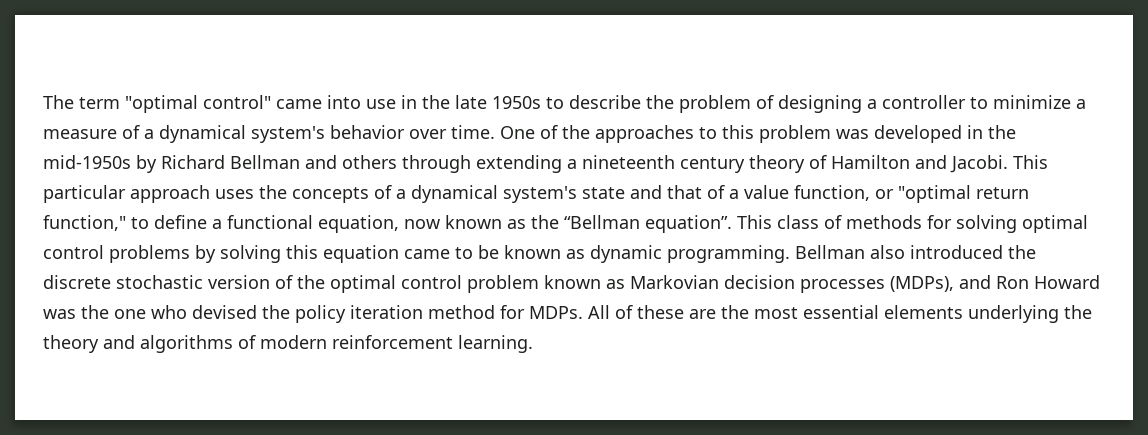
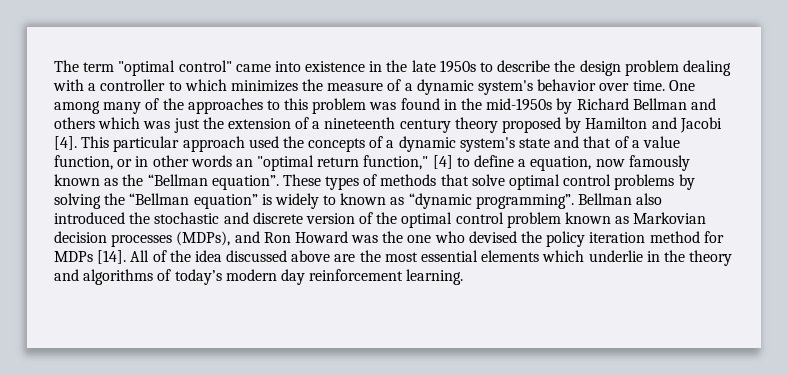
[366,99,396,109] use -> [305,61,366,72] existence
[679,95,1086,113] problem of designing a controller to minimize a -> [579,60,731,76] [53,79,324,92] design problem dealing with a controller to which minimizes the
[159,125,246,143] dynamical -> [416,79,474,95] dynamic
(535, 132) none -> [54,101,142,114] among many
[874,125,962,143] developed -> [400,98,440,110] found
[402,155,1008,173] through extending a nineteenth century theory of Hamilton and Jacobi. -> [98,117,722,133] [54,136,77,150] which was just the extension of a nineteenth century theory proposed by Hamilton and Jacobi [4].
[215,189,254,199] uses -> [248,136,279,148] used
[411,185,498,203] dynamical -> [398,136,456,152] dynamic
(894, 194) none -> [135,155,253,167] in other words an
(126, 223) none -> [432,155,453,169] [4]
[227,215,313,229] functional -> (527, 163) none
(440, 224) none -> [628,155,690,171] famously
[737,215,1017,233] This class of methods for solving -> [282,174,505,190] These types of methods that solve
[286,245,790,263] this equation came to be known as dynamic programming. -> [104,193,574,209] the “Bellman equation” is widely to known as “dynamic programming”.
[43,275,203,289] discrete stochastic -> [154,212,303,224] stochastic and discrete
[529,305,684,319] MDPs. All of these -> [54,250,331,264] MDPs [14]. All of the idea discussed above
[968,305,1059,323] underlying -> [542,250,660,262] which underlie in
[260,335,327,349] modern -> [174,269,305,285] today’s modern day

